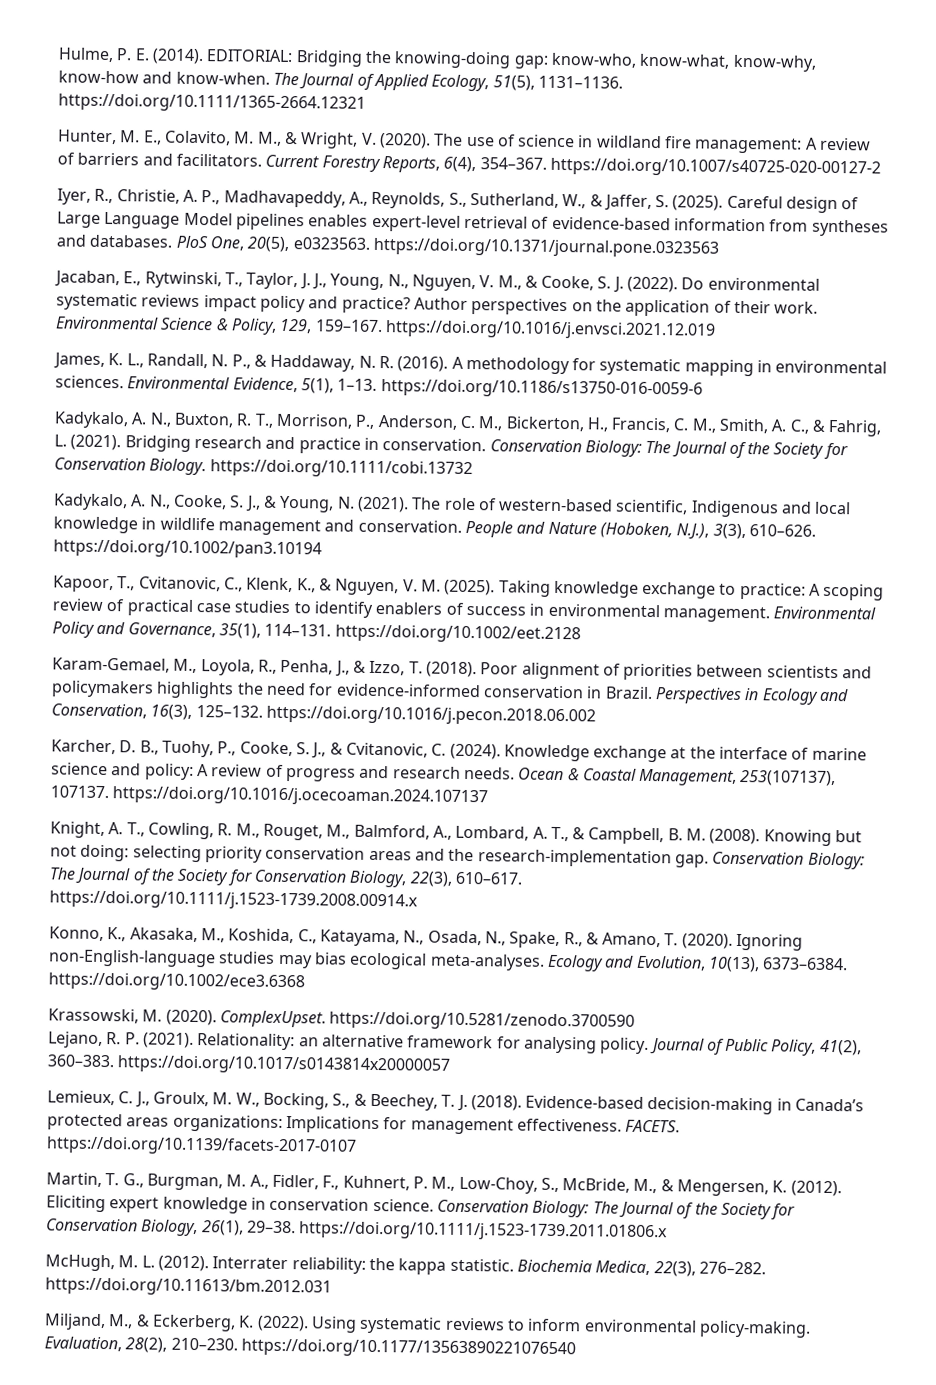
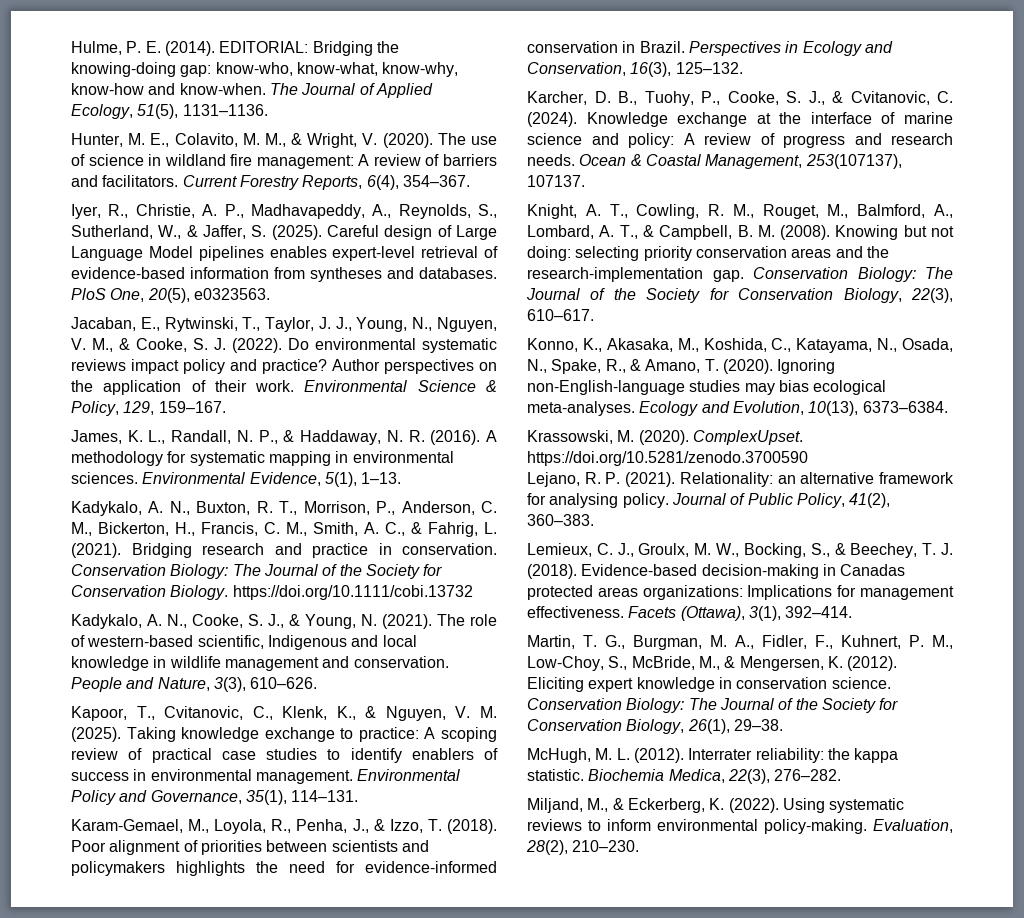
[58,93,366,113] https://doi.org/10.1111/1365-2664.12321 -> (268, 110) none
[549,157,881,178] https://doi.org/10.1007/s40725-020-00127-2 -> (470, 181) none
[372,237,719,258] https://doi.org/10.1371/journal.pone.0323563 -> (270, 294) none
[384,320,716,340] https://doi.org/10.1016/j.envsci.2021.12.019 -> (226, 407) none
[380,379,703,399] https://doi.org/10.1186/s13750-016-0059-6 -> (402, 478) none
[547,521,710,540] Nature (Hoboken, N.J.), -> [157,677,210,691] Nature,
[53,539,322,559] https://doi.org/10.1002/pan3.10194 -> (318, 683) none
[334,624,581,644] https://doi.org/10.1002/eet.2128 -> (359, 796) none
[265,705,596,726] https://doi.org/10.1016/j.pecon.2018.06.002 -> (743, 68) none
[112,786,489,807] https://doi.org/10.1016/j.ocecoaman.2024.107137 -> (585, 181) none
[49,890,418,911] https://doi.org/10.1111/j.1523-1739.2008.00914.x -> (594, 315) none
[48,972,305,992] https://doi.org/10.1002/ece3.6368 -> (948, 407) none
[117,1055,451,1075] https://doi.org/10.1017/s0143814x20000057 -> (594, 520) none
[795,1098,865,1112] Canada’s -> [840,564,906,576] Canadas
[625,1119,681,1133] [46,1136,357,1156] FACETS. https://doi.org/10.1139/facets-2017-0107 -> [628,606,853,621] Facets (Ottawa), 3(1), 392–414.
[299,1221,669,1242] https://doi.org/10.1111/j.1523-1739.2011.01806.x -> (783, 725) none
[45,1277,332,1297] https://doi.org/10.11613/bm.2012.031 -> (842, 775) none
[240,1338,576,1359] https://doi.org/10.1177/13563890221076540 -> (640, 846) none

